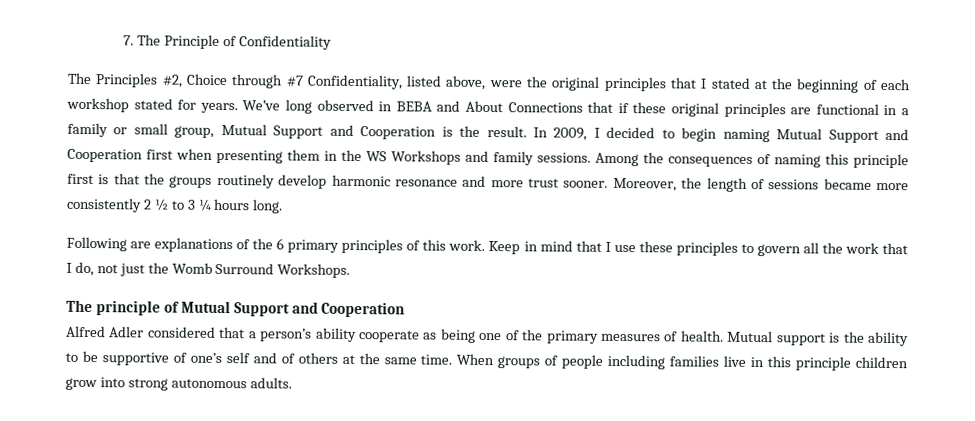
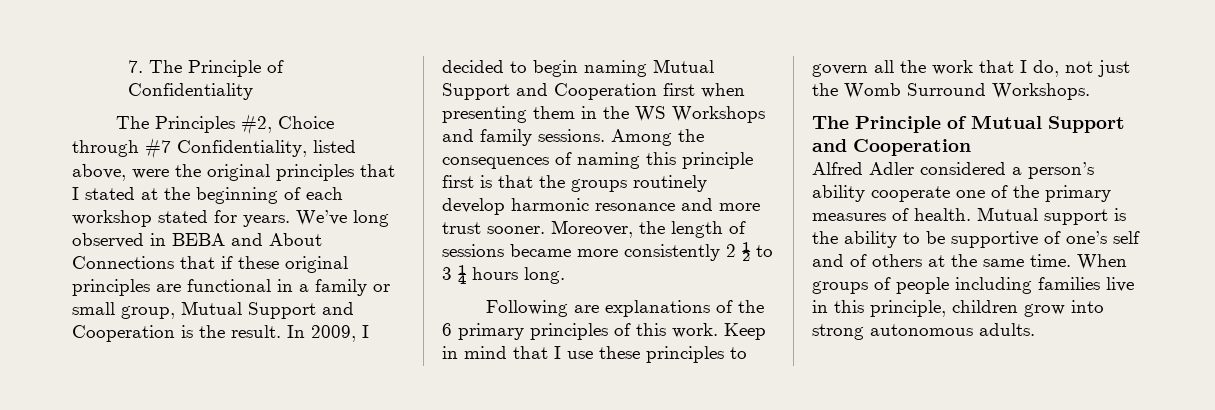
[95,300,161,316] principle -> [855,116,941,133] Principle
[219,326,246,339] that -> (1006, 168) none
[423,328,476,343] as being -> (950, 194) none
[795,356,852,371] principle -> [870,300,946,317] principle,

